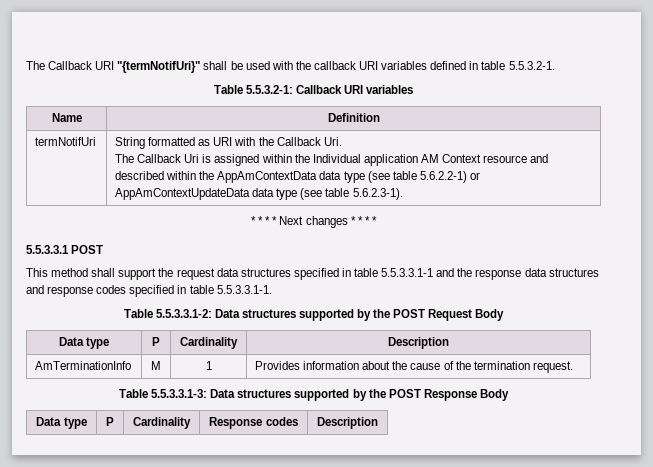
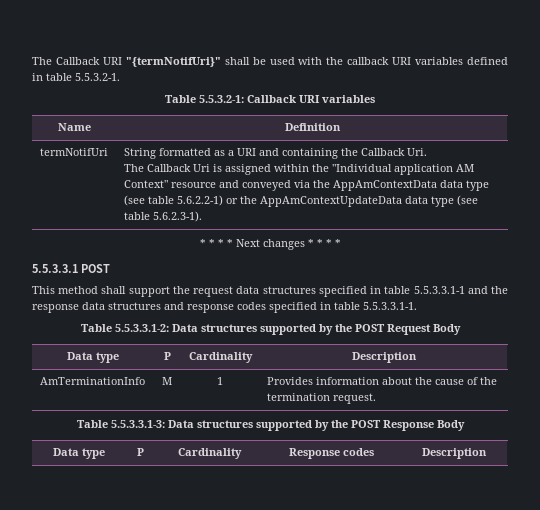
[213,137,256,146] URI with -> [227,148,338,159] a URI and containing
[312,154,361,163] Individual -> [331,164,392,172] "Individual
[442,154,482,163] Context -> [123,180,168,188] Context"
[115,171,197,180] described within -> [241,180,310,191] conveyed via
(481, 176) none -> [239,196,257,204] the

